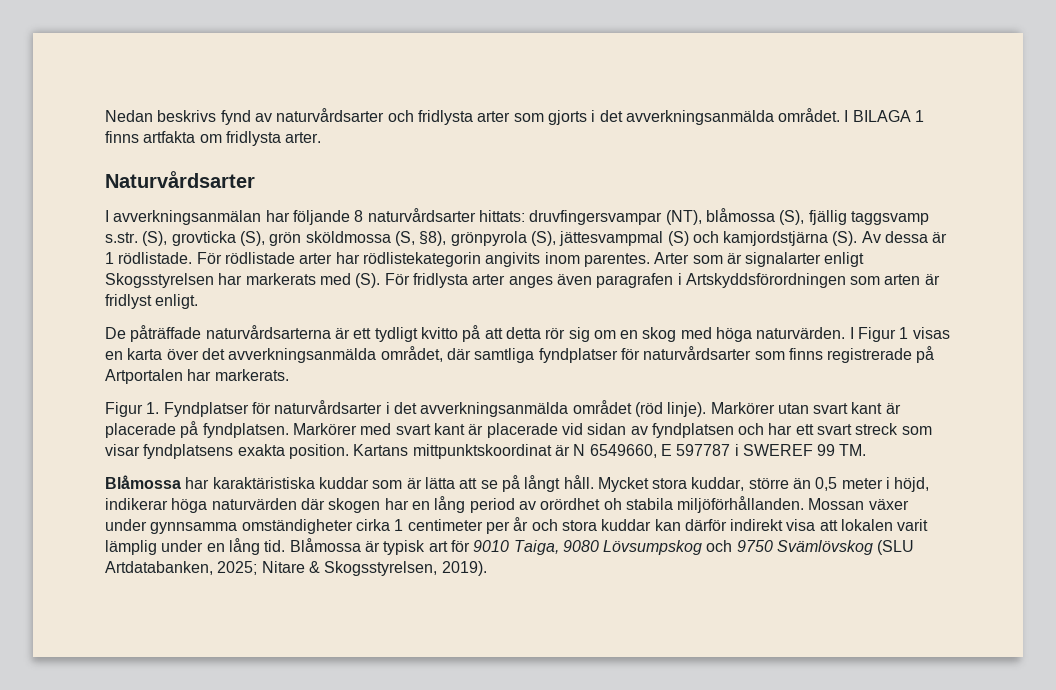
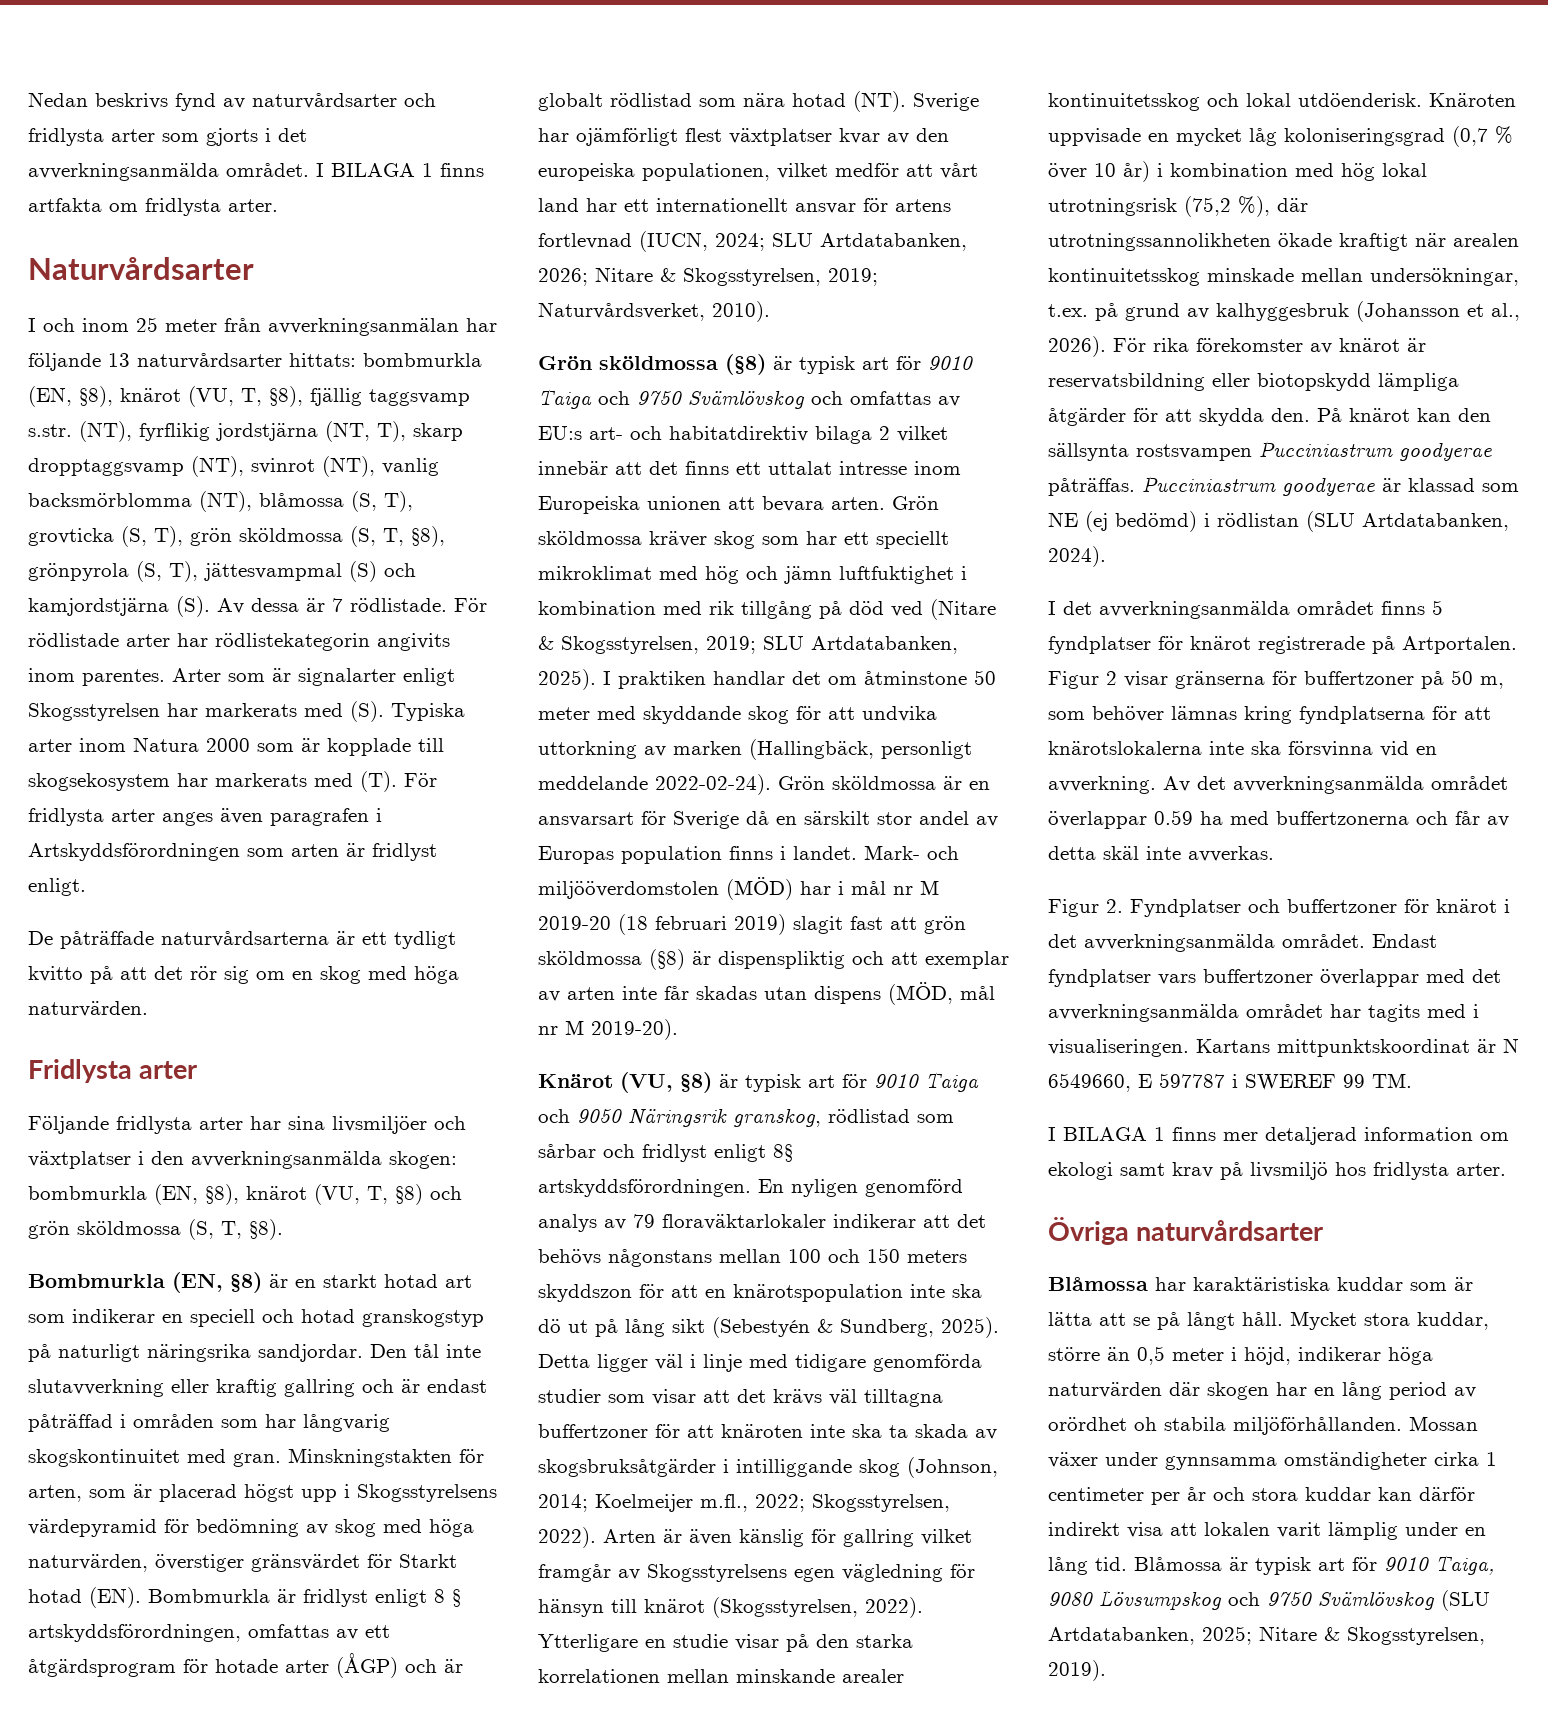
(109, 216) none -> [43,317,261,332] och inom 25 meter från
[354,210,364,222] 8 -> [108,353,130,367] 13
[529,208,929,225] [105,231,415,246] druvfingersvampar (NT), blåmossa (S), fjällig taggsvamp s.str. (S), grovticka (S), grön sköldmossa (S, -> [363,353,482,367] [28,386,470,407] [28,421,463,442] [28,456,439,477] [28,491,413,512] [28,526,404,547] bombmurkla (EN, §8), knärot (VU, T, §8), fjällig taggsvamp s.str. (NT), fyrflikig jordstjärna (NT, T), skarp dropptaggsvamp (NT), svinrot (NT), vanlig backsmörblomma (NT), blåmossa (S, T), grovticka (S, T), grön sköldmossa (S, T,
[530,231,556,246] (S), -> [136,561,198,582] (S, T),
[105,252,114,264] 1 -> [332,598,343,612] 7
(381, 280) none -> [391,703,465,721] [28,737,444,756] [28,771,397,792] Typiska arter inom Natura 2000 som är kopplade till skogsekosystem har markerats med (T).
[505,327,541,339] detta -> [154,966,183,980] det
[849,327,950,342] [105,346,935,363] [105,369,289,384] [105,400,901,417] [105,421,932,438] [105,444,349,459] I Figur 1 visas en karta över det avverkningsanmälda området, där samtliga fyndplatser för naturvårdsarter som finns registrerade på Artportalen har markerats. // Figur 1. Fyndplatser för naturvårdsarter i det avverkningsanmälda området (röd linje). Markörer utan svart kant är placerade på fyndplatsen. Markörer med svart kant är placerade vid sidan av fyndplatsen och har ett svart streck som visar fyndplatsens exakta position. -> [28,1059,198,1083] [28,1116,466,1134] [28,1151,457,1169] [28,1184,462,1205] [28,1219,283,1240] [28,1272,472,1293] [28,1309,484,1327] [28,1344,481,1362] [28,1379,487,1397] [28,1414,390,1432] [28,1448,484,1467] [28,1484,497,1502] [28,1519,474,1537] [28,1554,457,1572] [28,1587,461,1608] [28,1624,390,1642] [28,1653,463,1678] [538,91,979,112] [538,128,949,146] [538,163,978,181] [538,198,951,214] [538,231,967,252] [538,267,878,286] [538,301,770,322] [538,354,973,375] [538,389,960,409] [538,426,948,444] [538,461,961,475] [538,496,939,514] [538,531,949,549] [538,566,967,584] [538,599,996,620] [538,636,958,654] [538,669,996,690] [538,706,937,724] [538,739,972,760] [538,774,990,795] [538,811,998,829] [538,845,959,864] [538,877,939,900] [538,914,966,935] [538,949,1009,970] [538,982,995,1005] [538,1019,678,1040] [538,1072,979,1093] [538,1108,954,1127] [538,1144,793,1162] [538,1179,963,1197] [538,1214,986,1232] [538,1248,967,1267] [538,1284,982,1302] [538,1317,999,1338] [538,1354,982,1372] [538,1389,943,1407] [538,1424,997,1440] [538,1457,998,1478] [538,1494,950,1512] [538,1527,972,1548] [538,1564,975,1582] [538,1597,923,1618] [538,1634,913,1652] [538,1669,904,1683] [1048,93,1516,111] [1048,126,1513,147] [1048,161,1427,182] [1048,196,1308,217] [1048,233,1519,251] [1048,268,1519,286] [1048,301,1520,322] [1048,336,1426,357] [1048,373,1459,391] [1048,408,1491,426] [1048,441,1492,461] [1048,476,1519,496] [1048,511,1509,532] [1048,546,1106,567] [1048,600,1443,619] [1048,636,1517,654] [1048,670,1504,689] [1048,706,1491,724] [1048,741,1437,757] [1048,776,1508,794] [1048,810,1509,829] [1048,846,1274,862] [1048,899,1510,917] [1048,934,1437,952] [1048,969,1501,987] [1048,1004,1479,1022] [1048,1039,1189,1057] // Fridlysta arter // Följande fridlysta arter har sina livsmiljöer och växtplatser i den avverkningsanmälda skogen: bombmurkla (EN, §8), knärot (VU, T, §8) och grön sköldmossa (S, T, §8). // Bombmurkla (EN, §8) är en starkt hotad art som indikerar en speciell och hotad granskogstyp på naturligt näringsrika sandjordar. Den tål inte slutavverkning eller kraftig gallring och är endast påträffad i områden som har långvarig skogskontinuitet med gran. Minskningstakten för arten, som är placerad högst upp i Skogsstyrelsens värdepyramid för bedömning av skog med höga naturvärden, överstiger gränsvärdet för Starkt hotad (EN). Bombmurkla är fridlyst enligt 8 § artskyddsförordningen, omfattas av ett åtgärdsprogram för hotade arter (ÅGP) och är globalt rödlistad som nära hotad (NT). Sverige har ojämförligt flest växtplatser kvar av den europeiska populationen, vilket medför att vårt land har ett internationellt ansvar för artens fortlevnad (IUCN, 2024; SLU Artdatabanken, 2026; Nitare & Skogsstyrelsen, 2019; Naturvårdsverket, 2010). // Grön sköldmossa (§8) är typisk art för 9010 Taiga och 9750 Svämlövskog och omfattas av EU:s art- och habitatdirektiv bilaga 2 vilket innebär att det finns ett uttalat intresse inom Europeiska unionen att bevara arten. Grön sköldmossa kräver skog som har ett speciellt mikroklimat med hög och jämn luftfuktighet i kombination med rik tillgång på död ved (Nitare & Skogsstyrelsen, 2019; SLU Artdatabanken, 2025). I praktiken handlar det om åtminstone 50 meter med skyddande skog för att undvika uttorkning av marken (Hallingbäck, personligt meddelande 2022-02-24). Grön sköldmossa är en ansvarsart för Sverige då en särskilt stor andel av Europas population finns i landet. Mark- och miljööverdomstolen (MÖD) har i mål nr M 2019-20 (18 februari 2019) slagit fast att grön sköldmossa (§8) är dispenspliktig och att exemplar av arten inte får skadas utan dispens (MÖD, mål nr M 2019-20). // Knärot (VU, §8) är typisk art för 9010 Taiga och 9050 Näringsrik granskog, rödlistad som sårbar och fridlyst enligt 8§ artskyddsförordningen. En nyligen genomförd analys av 79 floraväktarlokaler indikerar att det behövs någonstans mellan 100 och 150 meters skyddszon för att en knärotspopulation inte ska dö ut på lång sikt (Sebestyén & Sundberg, 2025). Detta ligger väl i linje med tidigare genomförda studier som visar att det krävs väl tilltagna buffertzoner för att knäroten inte ska ta skada av skogsbruksåtgärder i intilliggande skog (Johnson, 2014; Koelmeijer m.fl., 2022; Skogsstyrelsen, 2022). Arten är även känslig för gallring vilket framgår av Skogsstyrelsens egen vägledning för hänsyn till knärot (Skogsstyrelsen, 2022). Ytterligare en studie visar på den starka korrelationen mellan minskande arealer kontinuitetsskog och lokal utdöenderisk. Knäroten uppvisade en mycket låg koloniseringsgrad (0,7 % över 10 år) i kombination med hög lokal utrotningsrisk (75,2 %), där utrotningssannolikheten ökade kraftigt när arealen kontinuitetsskog minskade mellan undersökningar, t.ex. på grund av kalhyggesbruk (Johansson et al., 2026). För rika förekomster av knärot är reservatsbildning eller biotopskydd lämpliga åtgärder för att skydda den. På knärot kan den sällsynta rostsvampen Pucciniastrum goodyerae påträffas. Pucciniastrum goodyerae är klassad som NE (ej bedömd) i rödlistan (SLU Artdatabanken, 2024). // I det avverkningsanmälda området finns 5 fyndplatser för knärot registrerade på Artportalen. Figur 2 visar gränserna för buffertzoner på 50 m, som behöver lämnas kring fyndplatserna för att knärotslokalerna inte ska försvinna vid en avverkning. Av det avverkningsanmälda området överlappar 0.59 ha med buffertzonerna och får av detta skäl inte avverkas. // Figur 2. Fyndplatser och buffertzoner för knärot i det avverkningsanmälda området. Endast fyndplatser vars buffertzoner överlappar med det avverkningsanmälda området har tagits med i visualiseringen.
(867, 450) none -> [1048,1127,1509,1145] [1048,1162,1506,1180] [1048,1217,1324,1245] // I BILAGA 1 finns mer detaljerad information om ekologi samt krav på livsmiljö hos fridlysta arter. // Övriga naturvårdsarter

